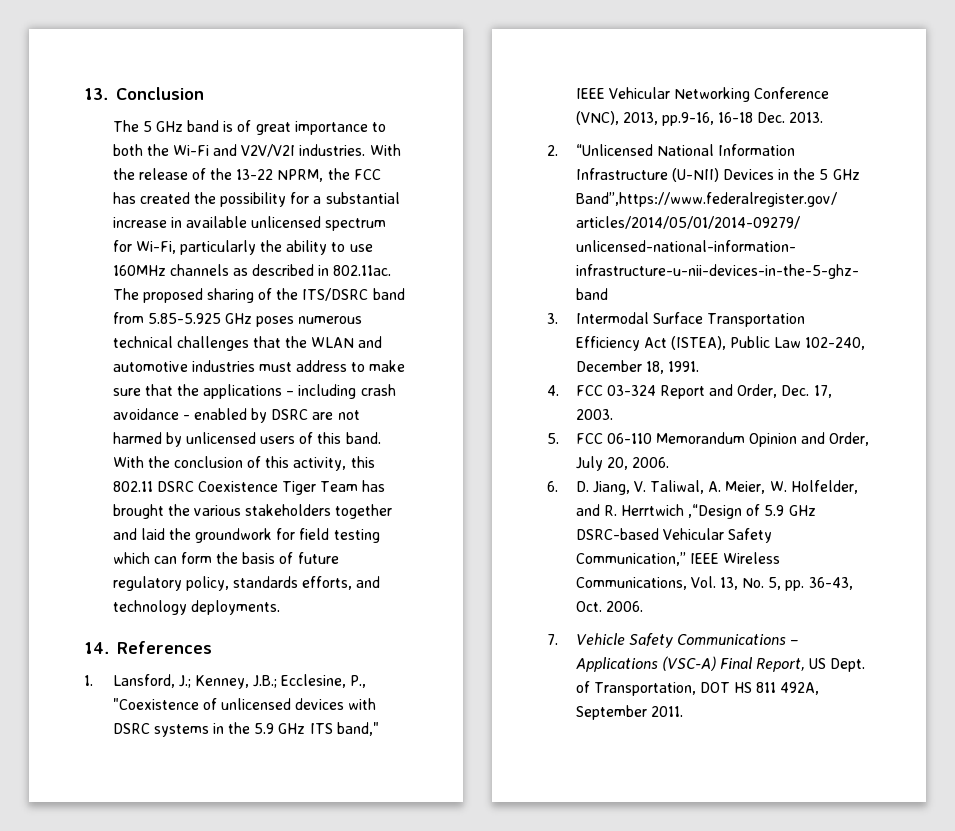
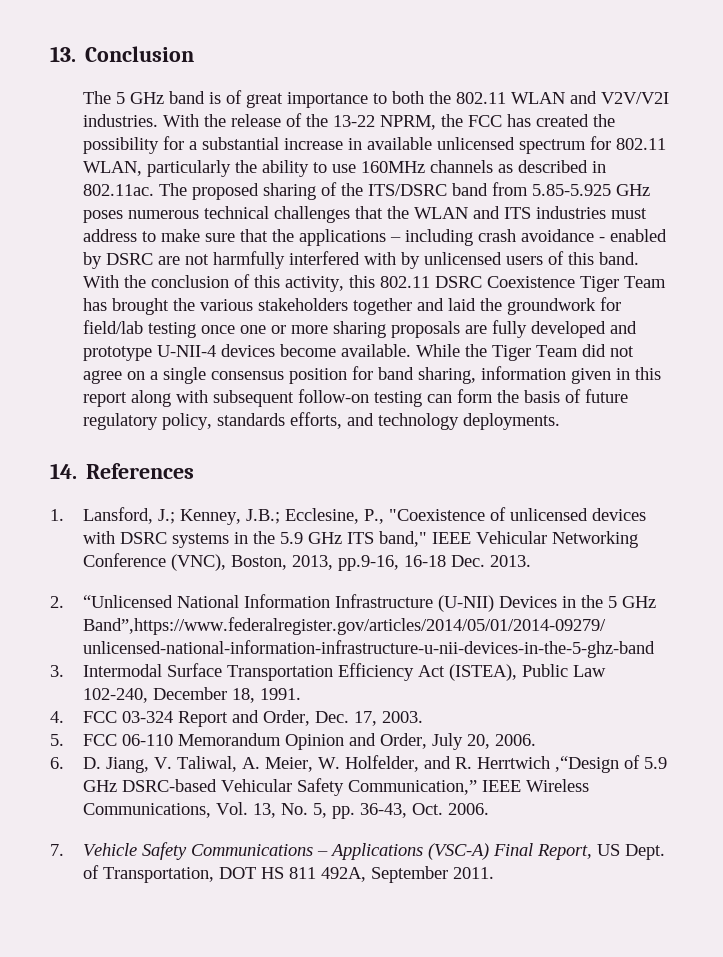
[172,145,209,156] Wi-Fi -> [456,92,566,104] 802.11 WLAN
[135,241,176,254] Wi-Fi, -> [616,138,667,150] [83,161,143,176] 802.11 WLAN,
[112,361,188,372] automotive -> [504,207,532,219] ITS
[112,432,162,444] harmed -> [213,251,397,269] harmfully interfered with
[299,528,380,543] [112,552,150,564] field testing which -> [83,320,638,338] [83,344,635,361] [83,366,662,384] [83,389,423,407] field/lab testing once one or more sharing proposals are fully developed and prototype U-NII-4 devices become available. While the Tiger Team did not agree on a single consensus position for band sharing, information given in this report along with subsequent follow-on testing
(619, 118) none -> [231,555,288,570] Boston,

